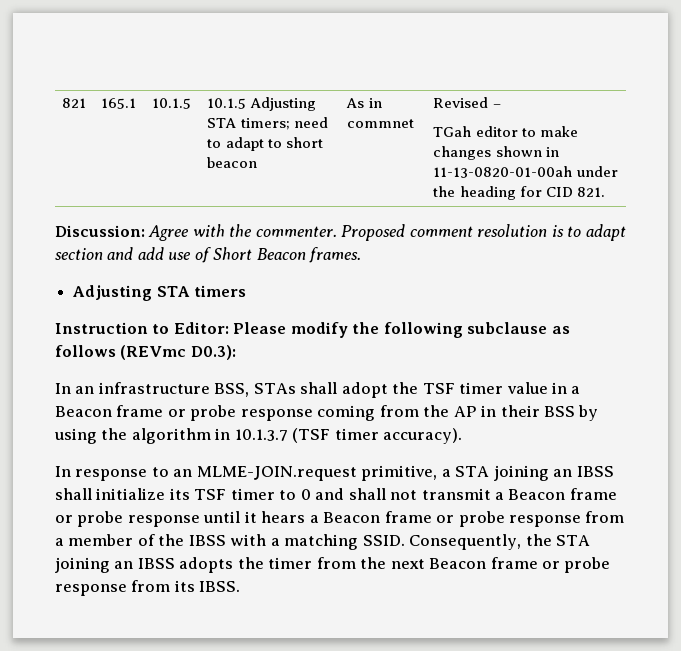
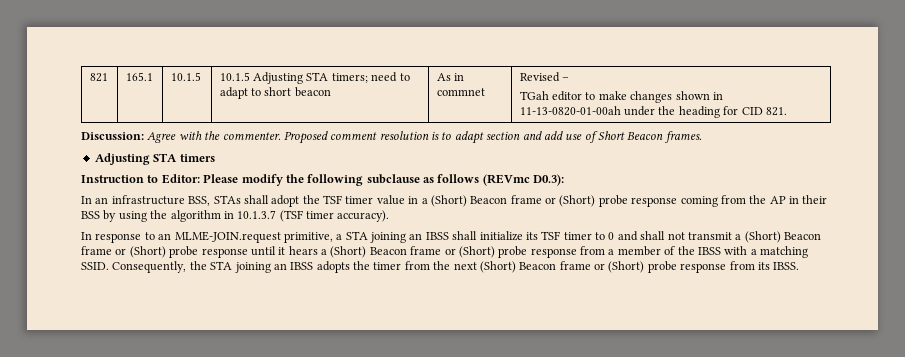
[55,405,186,417] Beacon frame or -> [430,195,596,207] (Short) Beacon frame or (Short)
[508,488,617,500] [55,515,73,523] Beacon frame or -> [744,231,821,243] [81,246,166,258] (Short) Beacon frame or (Short)
[323,511,455,523] Beacon frame or -> [330,246,495,258] (Short) Beacon frame or (Short)
[429,557,561,569] Beacon frame or -> [479,261,645,273] (Short) Beacon frame or (Short)

